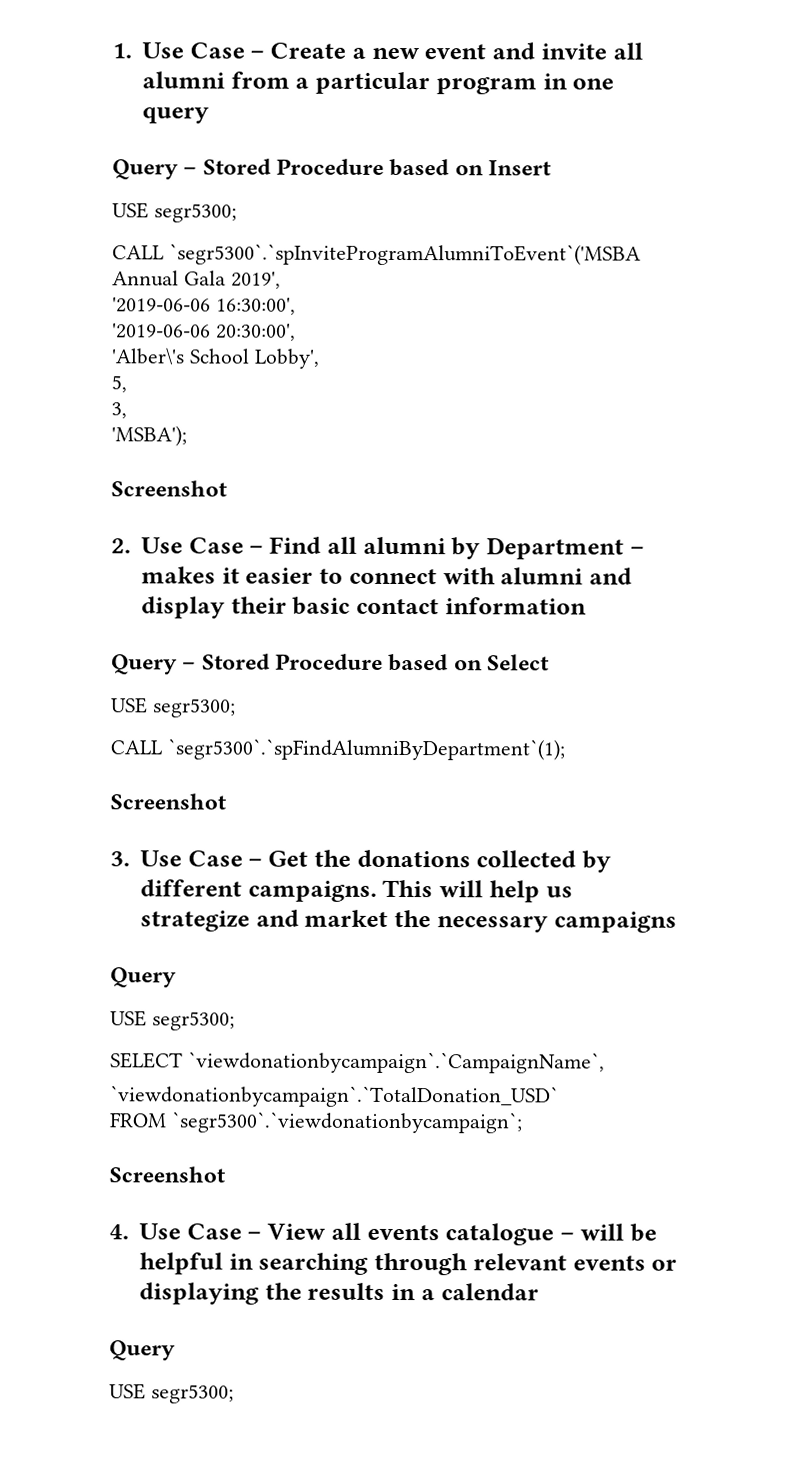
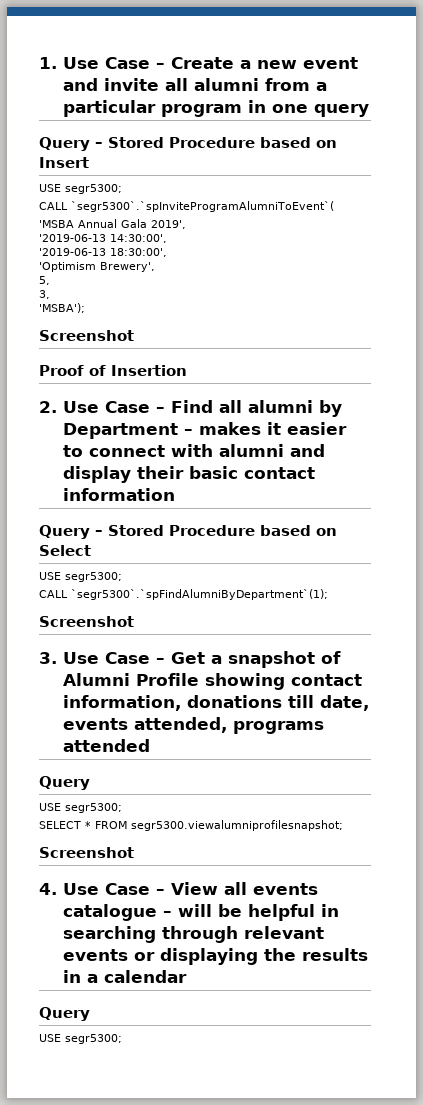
[168,243,641,266] `segr5300`.`spInviteProgramAlumniToEvent`('MSBA -> [71,201,334,212] [39,220,74,228] `segr5300`.`spInviteProgramAlumniToEvent`( // 'MSBA
[112,297,296,315] [112,323,296,341] [111,347,320,369] '2019-06-06 16:30:00', // '2019-06-06 20:30:00', // 'Alber\'s School Lobby', -> [39,234,167,243] [39,248,167,257] [39,262,155,272] '2019-06-13 14:30:00', // '2019-06-13 18:30:00', // 'Optimism Brewery',
(228, 488) none -> [39,365,187,376] // Proof of Insertion
[313,849,611,873] [139,879,573,903] [139,909,677,933] the donations collected by different campaigns. This will help us strategize and market the necessary campaigns -> [210,651,341,668] [62,673,362,690] [62,695,369,711] [62,717,324,734] [62,739,150,752] a snapshot of Alumni Profile showing contact information, donations till date, events attended, programs attended
[187,1051,605,1074] [110,1085,559,1108] [109,1111,523,1134] `viewdonationbycampaign`.`CampaignName`, // `viewdonationbycampaign`.`TotalDonation_USD` // FROM `segr5300`.`viewdonationbycampaign`; -> [85,820,343,831] * FROM segr5300.viewalumniprofilesnapshot;

